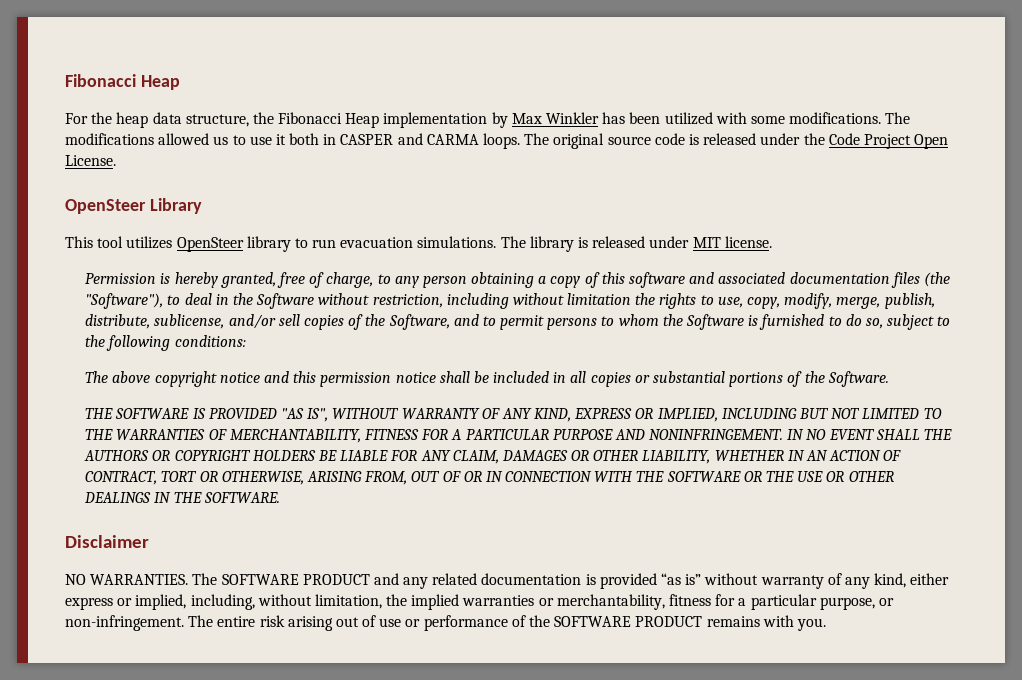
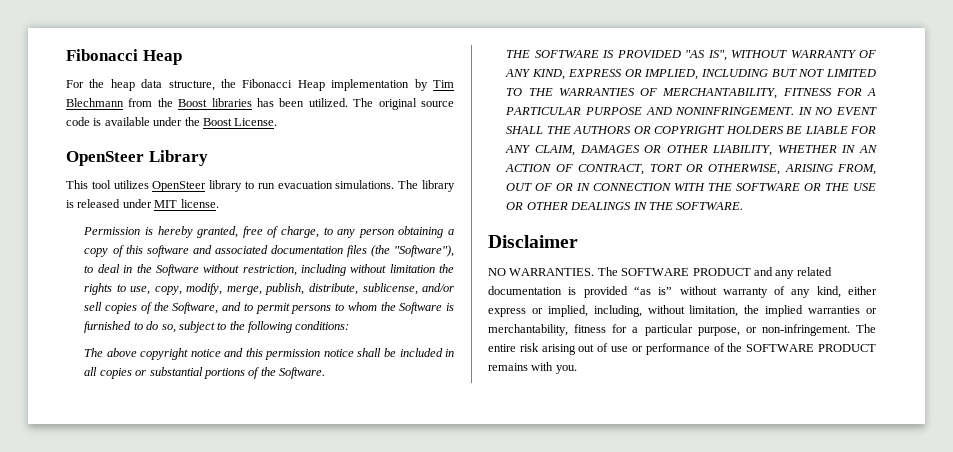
[511,112,911,125] [65,133,521,149] Max Winkler has been utilized with some modifications. The modifications allowed us to use it both in CASPER and CARMA loops. -> [433,80,454,88] [66,98,348,107] Tim Blechmann from the Boost libraries has been utilized.
[703,133,757,145] released -> [104,117,150,126] available
[828,133,949,149] Code Project Open -> [202,118,232,126] Boost

